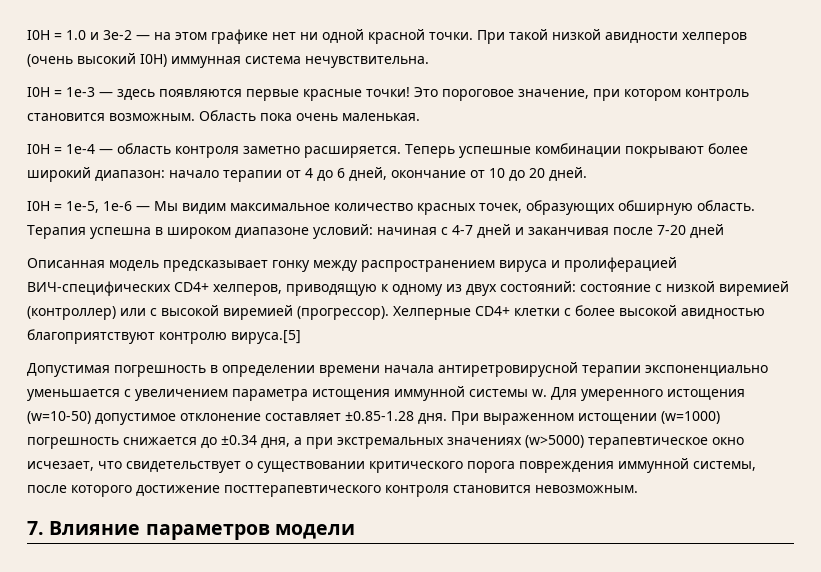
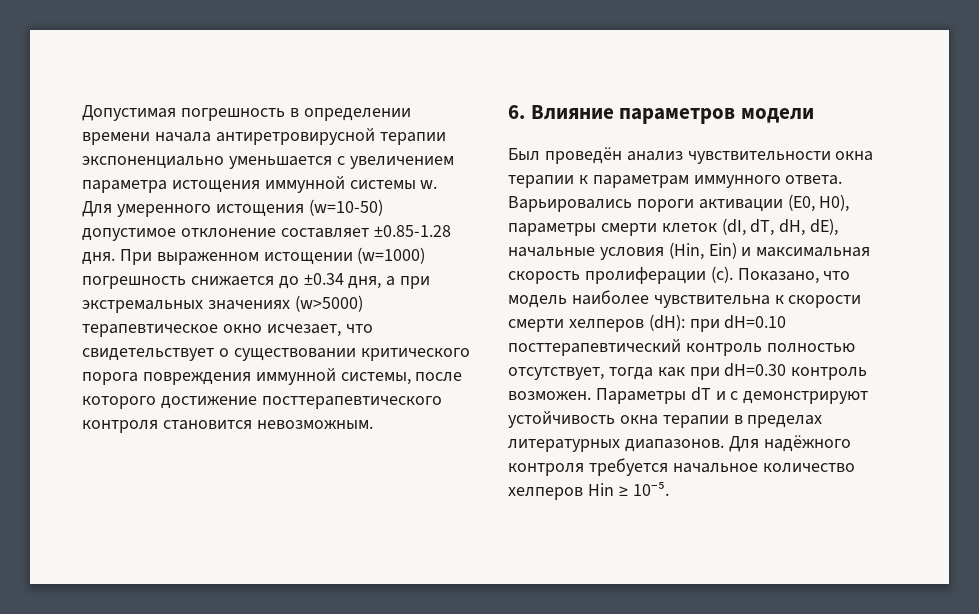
[27,29,747,44] [27,53,429,68] [27,87,749,101] [27,110,420,121] [27,143,748,158] [27,167,587,182] [27,200,755,215] [27,224,724,239] [27,257,677,272] [27,281,789,296] [27,305,765,320] [27,329,301,344] I0H = 1.0 и 3e-2 — на этом графике нет ни одной красной точки. При такой низкой авидности хелперов (очень высокий I0H) иммунная система нечувствительна. // I0H = 1e-3 — здесь появляются первые красные точки! Это пороговое значение, при котором контроль становится возможным. Область пока очень маленькая. // I0H = 1e-4 — область контроля заметно расширяется. Теперь успешные комбинации покрывают более широкий диапазон: начало терапии от 4 до 6 дней, окончание от 10 до 20 дней. // I0H = 1e-5, 1e-6 — Мы видим максимальное количество красных точек, образующих обширную область. Терапия успешна в широком диапазоне условий: начиная с 4-7 дней и заканчивая после 7-20 дней // Описанная модель предсказывает гонку между распространением вируса и пролиферацией ВИЧ-специфических CD4+ хелперов, приводящую к одному из двух состояний: состояние с низкой виремией (контроллер) или с высокой виремией (прогрессор). Хелперные CD4+ клетки с более высокой авидностью благоприятствуют контролю вируса.[5] // -> (82, 113) none
[27,521,44,535] 7. -> [508,105,525,119] 6.
(355, 531) none -> [508,147,874,164] [508,175,843,188] [508,194,850,212] [508,218,839,236] [508,242,871,260] [508,266,851,284] [508,290,862,308] [508,314,787,332] [508,339,855,356] [508,363,868,380] [508,387,869,404] [508,411,823,428] [508,435,851,452] [508,458,855,476] [508,482,669,500] // Был проведён анализ чувствительности окна терапии к параметрам иммунного ответа. Варьировались пороги активации (E0, H0), параметры смерти клеток (dI, dT, dH, dE), начальные условия (Hin, Ein) и максимальная скорость пролиферации (c). Показано, что модель наиболее чувствительна к скорости смерти хелперов (dH): при dH=0.10 посттерапевтический контроль полностью отсутствует, тогда как при dH=0.30 контроль возможен. Параметры dT и c демонстрируют устойчивость окна терапии в пределах литературных диапазонов. Для надёжного контроля требуется начальное количество хелперов Hin ≥ 10⁻⁵.

